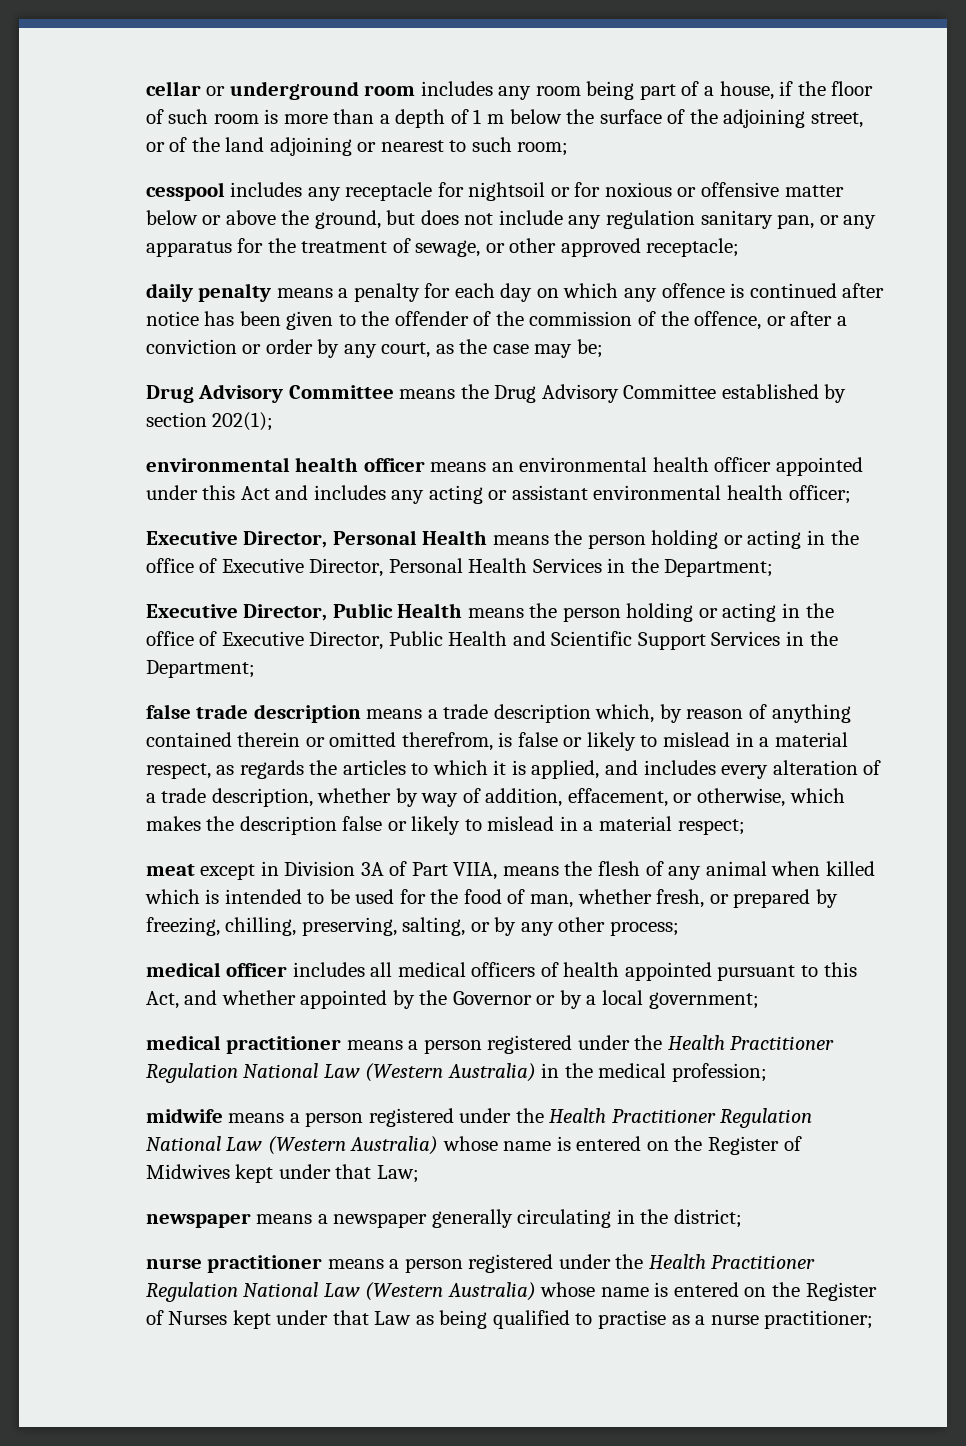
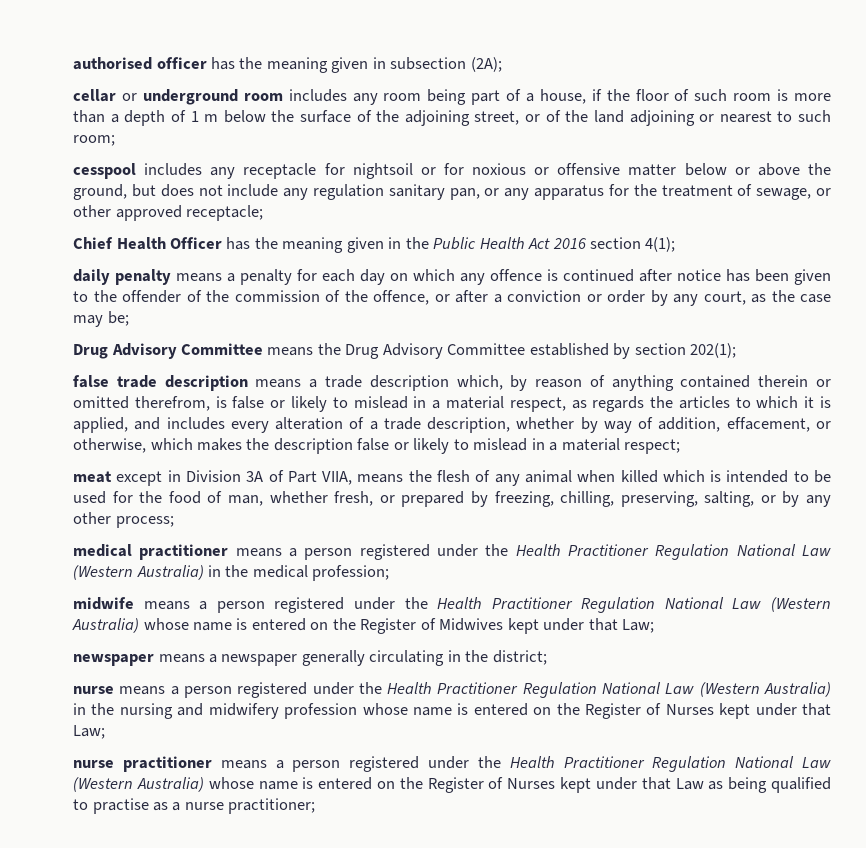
(145, 88) none -> [73,57,502,73] authorised officer has the meaning given in subsection (2A); //
(740, 247) none -> [73,237,676,253] // Chief Health Officer has the meaning given in the Public Health Act 2016 section 4(1);
[145,457,863,476] [145,485,851,504] [145,530,859,549] [145,558,774,577] [145,603,834,622] [145,631,838,650] [145,660,255,678] // environmental health officer means an environmental health officer appointed under this Act and includes any acting or assistant environmental health officer; // Executive Director, Personal Health means the person holding or acting in the office of Executive Director, Personal Health Services in the Department; // Executive Director, Public Health means the person holding or acting in the office of Executive Director, Public Health and Scientific Support Services in the Department; -> (737, 350) none
[145,962,857,981] [145,990,759,1009] // medical officer includes all medical officers of health appointed pursuant to this Act, and whether appointed by the Governor or by a local government; -> (174, 522) none
(742, 1218) none -> [73,682,831,698] [73,703,832,719] [73,725,106,739] // nurse means a person registered under the Health Practitioner Regulation National Law (Western Australia) in the nursing and midwifery profession whose name is entered on the Register of Nurses kept under that Law;

